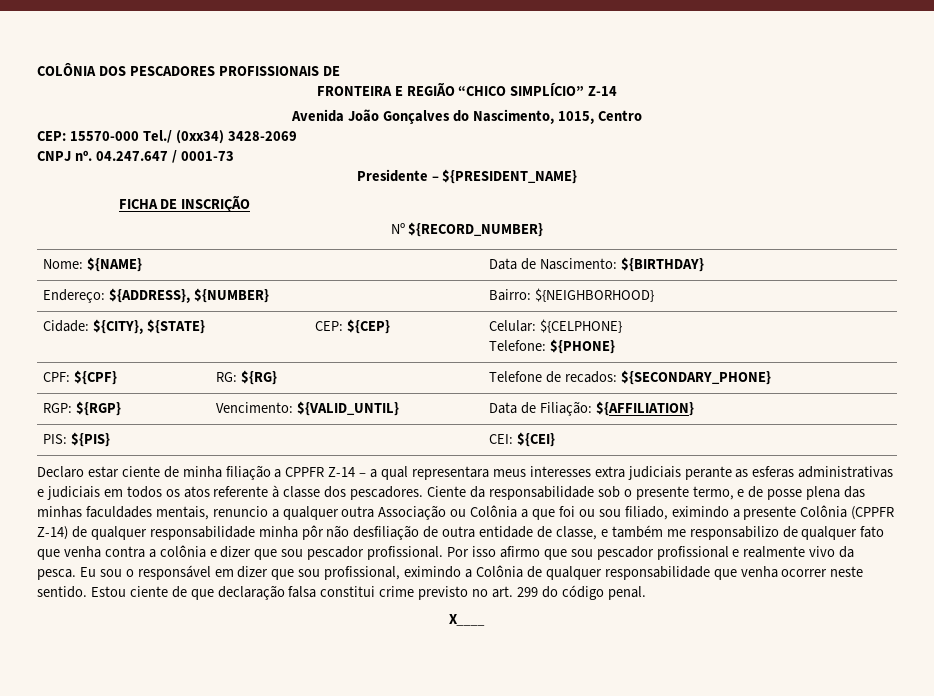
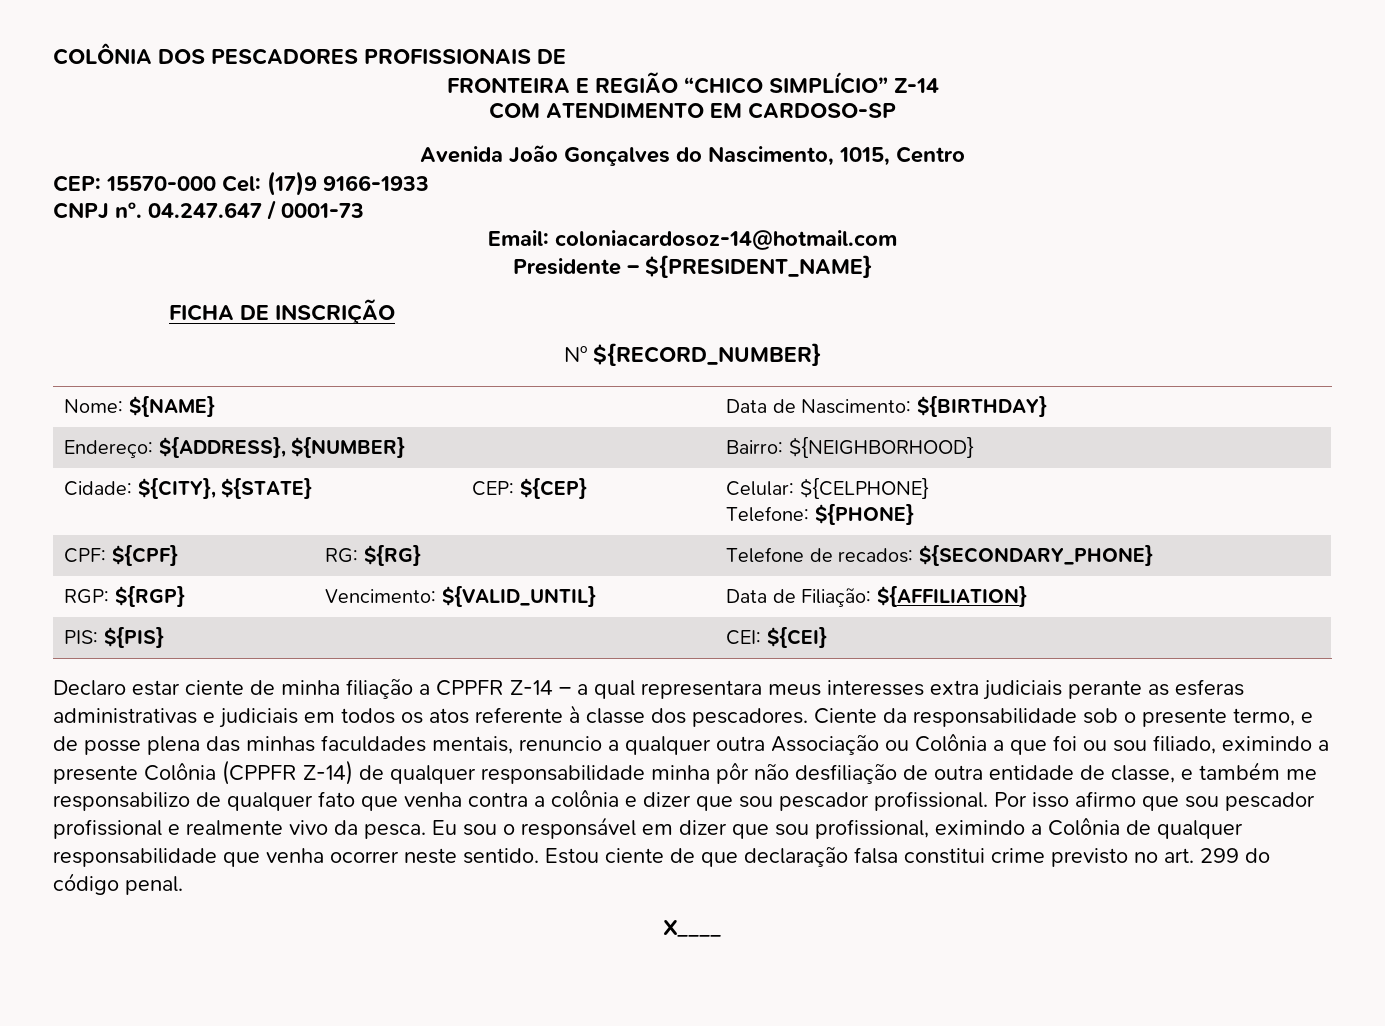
(618, 91) none -> [489,102,896,119] // COM ATENDIMENTO EM CARDOSO-SP
[142,130,297,144] Tel./ (0xx34) 3428-2069 -> [222,171,429,196] Cel: (17)9 9166-1933
(234, 156) none -> [488,230,897,250] // Email: coloniacardosoz-14@hotmail.com

